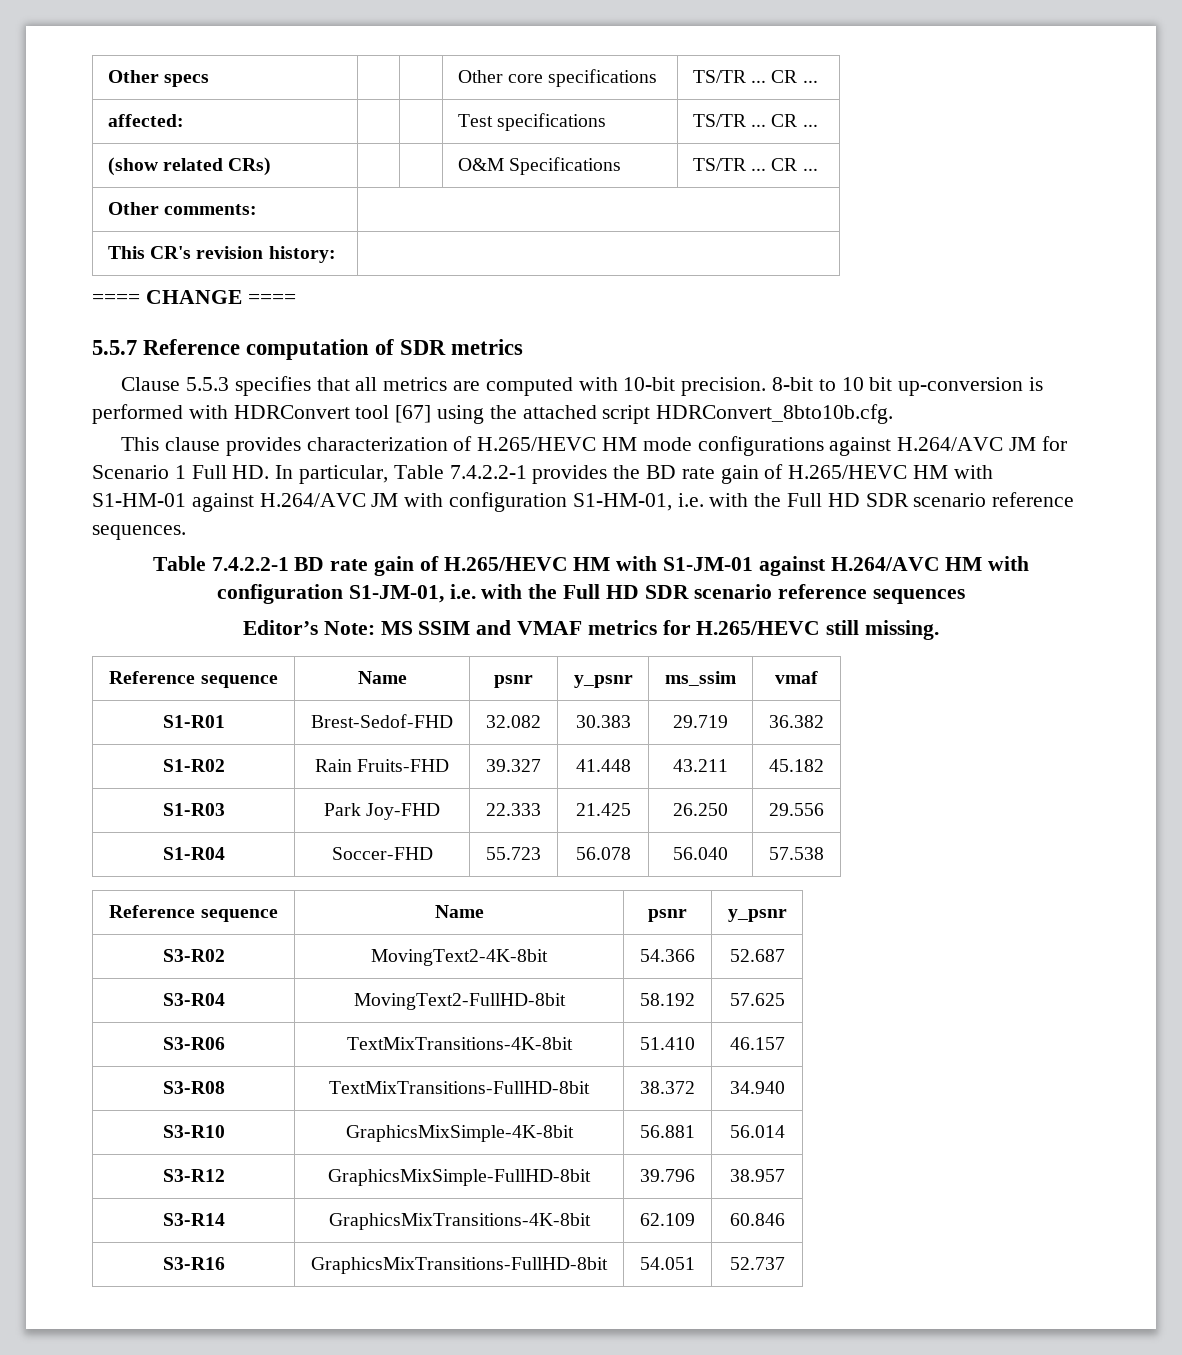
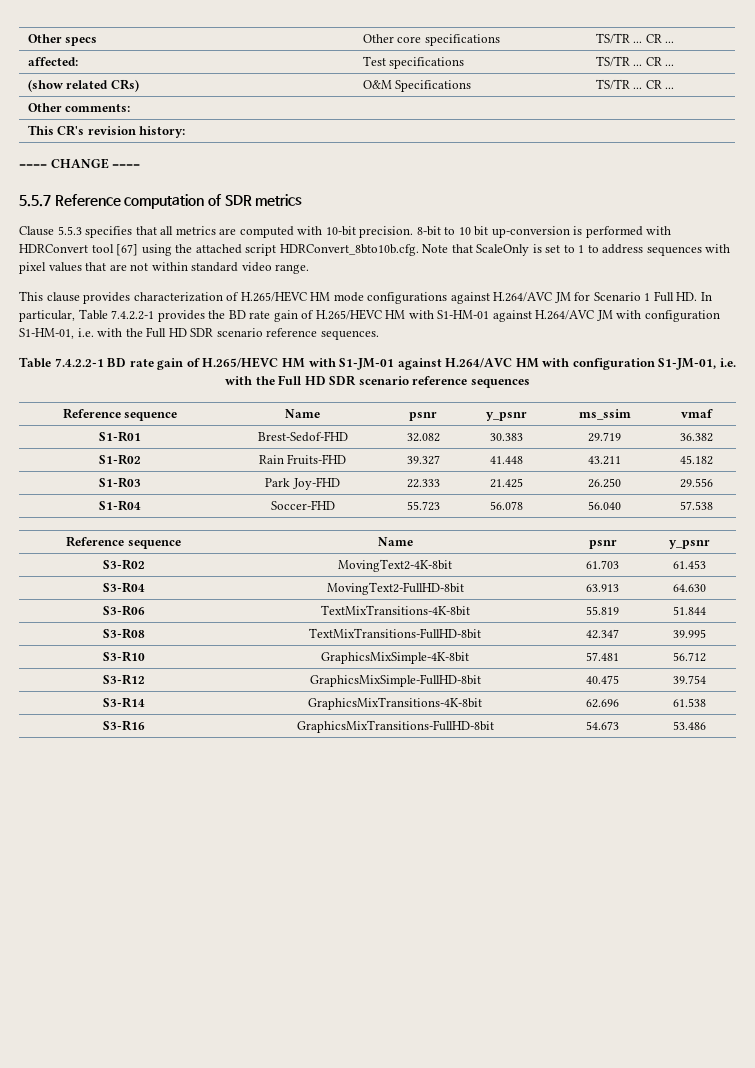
(894, 414) none -> [422,244,731,256] [19,262,310,274] Note that ScaleOnly is set to 1 to address sequences with pixel values that are not within standard video range.
[242,620,940,640] // Editor’s Note: MS SSIM and VMAF metrics for H.265/HEVC still missing. -> (530, 383) none
[640,949,695,962] [729,949,785,962] 54.366 | 52.687 -> [586,560,619,569] [672,560,706,569] 61.703 | 61.453
[640,993,695,1006] [729,993,785,1006] 58.192 | 57.625 -> [586,584,619,592] [672,584,706,592] 63.913 | 64.630
[640,1037,695,1050] [729,1037,785,1050] 51.410 | 46.157 -> [586,606,619,615] [672,606,706,615] 55.819 | 51.844
[640,1081,695,1094] [729,1081,785,1094] 38.372 | 34.940 -> [586,629,619,639] [672,629,706,638] 42.347 | 39.995
[640,1125,695,1138] [729,1125,785,1138] 56.881 | 56.014 -> [586,652,619,661] [672,652,706,662] 57.481 | 56.712
[640,1169,695,1182] [729,1169,785,1182] 39.796 | 38.957 -> [586,675,619,684] [672,675,706,684] 40.475 | 39.754
[640,1213,695,1226] [729,1213,785,1226] 62.109 | 60.846 -> [586,699,619,708] [672,698,706,707] 62.696 | 61.538
[640,1257,695,1270] [729,1257,785,1270] 54.051 | 52.737 -> [586,721,619,730] [672,721,706,730] 54.673 | 53.486

